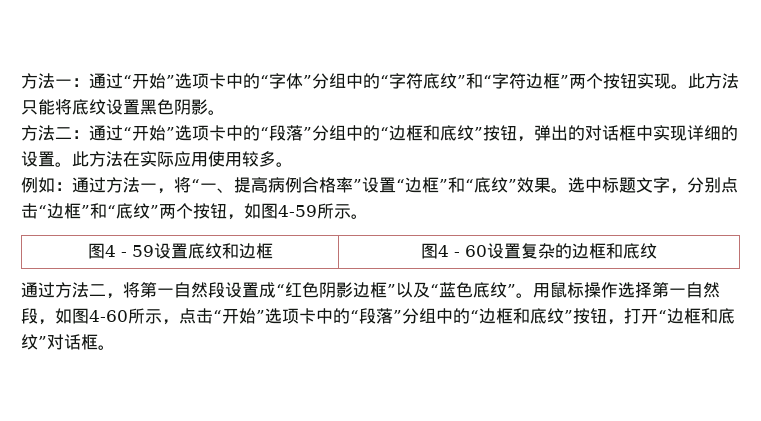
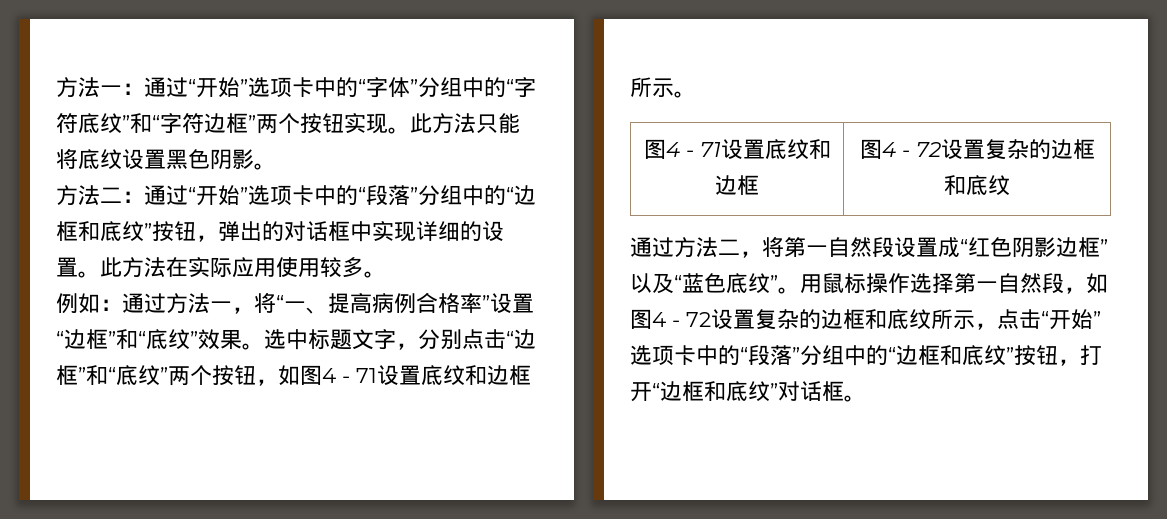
[278,205,317,217] 4-59 -> [322,365,531,385] 4 - 71设置底纹和边框
[131,245,154,257] 59 -> [699,142,721,157] 71
[465,245,487,257] 60 -> [915,142,941,157] 72
[89,310,128,322] 4-60 -> [652,309,931,330] 4 - 72设置复杂的边框和底纹

